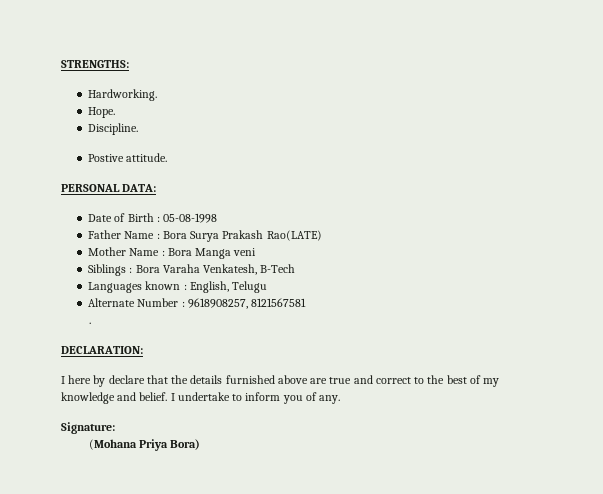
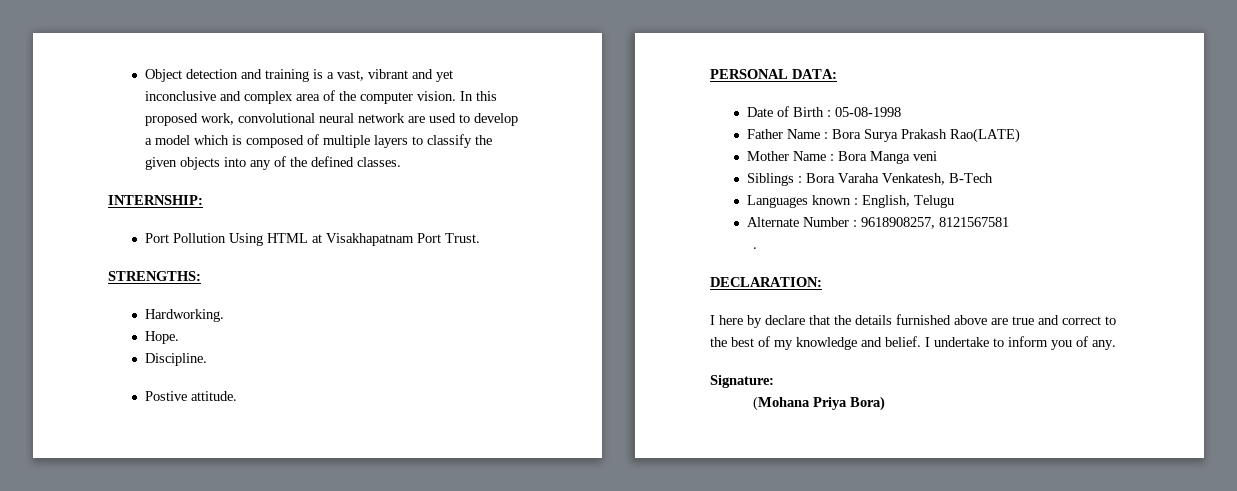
(61, 64) none -> [145,69,454,82] [145,90,498,104] [145,113,519,126] [145,134,493,148] [145,156,402,170] [108,195,203,205] [145,233,481,246] Object detection and training is a vast, vibrant and yet inconclusive and complex area of the computer vision. In this proposed work, convolutional neural network are used to develop a model which is composed of multiple layers to classify the given objects into any of the defined classes. // INTERNSHIP: // Port Pollution Using HTML at Visakhapatnam Port Trust. //

